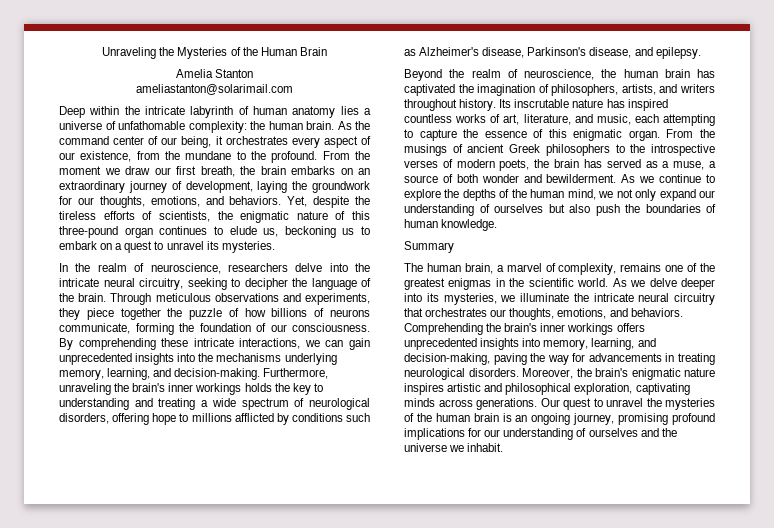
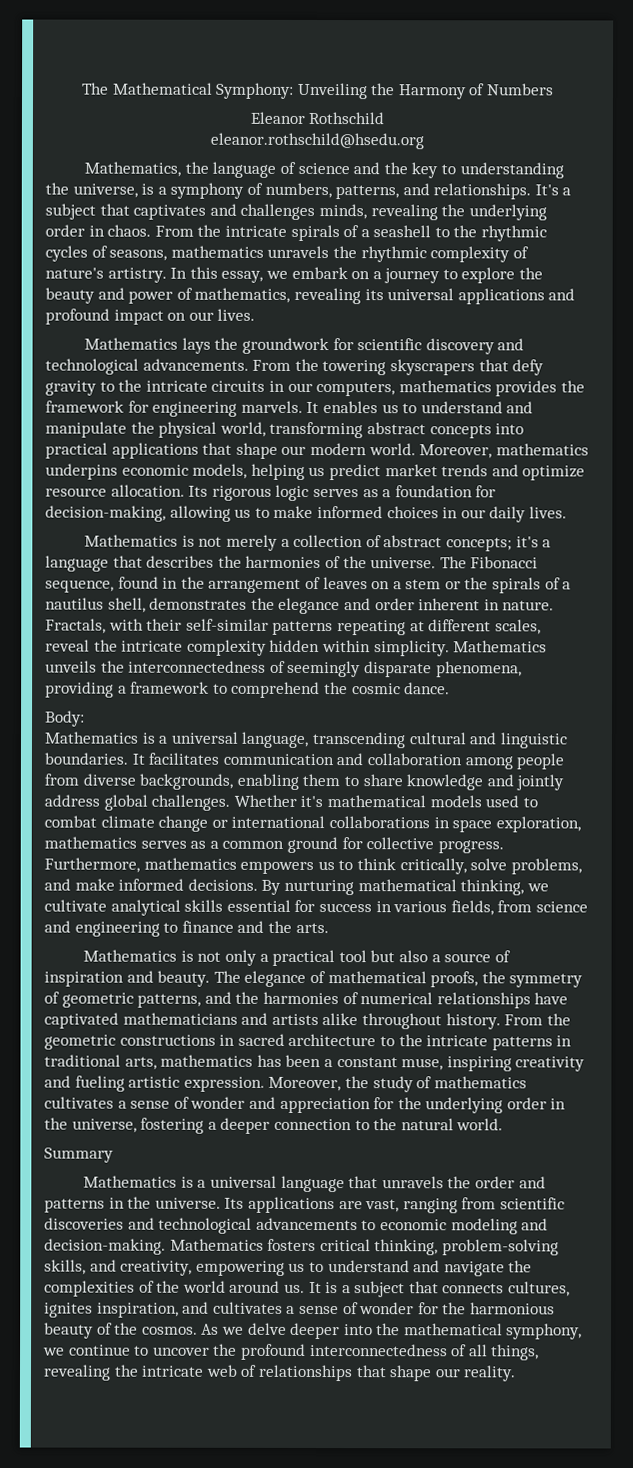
[102,47,327,59] [175,69,254,78] [136,84,293,95] [59,106,371,118] [59,121,370,133] [59,136,371,148] [59,151,370,163] [59,166,370,177] [59,181,370,193] [59,196,370,208] [59,211,370,223] [59,226,370,238] [59,241,275,253] [59,263,370,274] [59,278,371,290] [59,293,370,305] [59,308,370,320] [59,323,370,335] [59,338,370,350] [59,353,337,365] [59,368,329,380] [59,383,323,395] [59,398,370,410] [59,413,370,425] [404,47,701,59] [404,69,715,81] [404,84,715,96] [404,99,668,111] [404,114,715,126] [404,129,715,141] [404,144,715,156] [404,159,716,171] [404,174,715,183] [404,189,715,201] [404,204,716,216] [404,219,498,231] [404,241,454,253] [404,263,715,275] [404,278,609,290] Unraveling the Mysteries of the Human Brain // Amelia Stanton // ameliastanton@solarimail.com // Deep within the intricate labyrinth of human anatomy lies a universe of unfathomable complexity: the human brain. As the command center of our being, it orchestrates every aspect of our existence, from the mundane to the profound. From the moment we draw our first breath, the brain embarks on an extraordinary journey of development, laying the groundwork for our thoughts, emotions, and behaviors. Yet, despite the tireless efforts of scientists, the enigmatic nature of this three-pound organ continues to elude us, beckoning us to embark on a quest to unravel its mysteries. // In the realm of neuroscience, researchers delve into the intricate neural circuitry, seeking to decipher the language of the brain. Through meticulous observations and experiments, they piece together the puzzle of how billions of neurons communicate, forming the foundation of our consciousness. By comprehending these intricate interactions, we can gain unprecedented insights into the mechanisms underlying memory, learning, and decision-making. Furthermore, unraveling the brain's inner workings holds the key to understanding and treating a wide spectrum of neurological disorders, offering hope to millions afflicted by conditions such as Alzheimer's disease, Parkinson's disease, and epilepsy. // Beyond the realm of neuroscience, the human brain has captivated the imagination of philosophers, artists, and writers throughout history. Its inscrutable nature has inspired countless works of art, literature, and music, each attempting to capture the essence of this enigmatic organ. From the musings of ancient Greek philosophers to the introspective verses of modern poets, the brain has served as a muse, a source of both wonder and bewilderment. As we continue to explore the depths of the human mind, we not only expand our understanding of ourselves but also push the boundaries of human knowledge. // Summary // The human brain, a marvel of complexity, remains one of the greatest enigmas in the scientific world. -> [81,82,555,100] [249,111,385,125] [210,132,424,150] [84,161,564,179] [45,182,572,200] [45,203,547,221] [45,224,548,242] [45,245,529,263] [45,266,544,284] [45,287,576,305] [45,308,256,325] [84,337,525,355] [45,358,545,376] [45,379,585,397] [45,400,534,417] [45,421,525,439] [45,442,589,459] [45,463,586,481] [45,484,497,501] [45,505,567,523] [84,534,552,552] [45,555,539,572] [45,576,572,594] [45,597,555,615] [45,618,541,636] [45,639,548,657] [45,660,522,678] [45,681,451,699] [45,710,85,727] [44,731,568,749] [44,752,565,770] [44,773,565,791] [44,794,538,811] [44,815,581,833] [44,836,504,854] [44,857,582,875] [44,878,549,896] [44,899,588,916] [44,920,329,937] [83,949,511,967] [44,970,584,988] [44,991,569,1009] [44,1012,571,1030] [44,1033,573,1051] [44,1054,586,1072] [44,1075,527,1093] [44,1096,567,1114] [44,1117,504,1134] [44,1147,114,1163] [83,1175,546,1193] [44,1196,565,1214] [44,1217,549,1235] [44,1238,559,1256] [44,1259,533,1277] [44,1280,571,1298] [44,1301,555,1318] [44,1322,198,1339] The Mathematical Symphony: Unveiling the Harmony of Numbers // Eleanor Rothschild // eleanor.rothschild@hsedu.org // Mathematics, the language of science and the key to understanding the universe, is a symphony of numbers, patterns, and relationships. It's a subject that captivates and challenges minds, revealing the underlying order in chaos. From the intricate spirals of a seashell to the rhythmic cycles of seasons, mathematics unravels the rhythmic complexity of nature's artistry. In this essay, we embark on a journey to explore the beauty and power of mathematics, revealing its universal applications and profound impact on our lives. // Mathematics lays the groundwork for scientific discovery and technological advancements. From the towering skyscrapers that defy gravity to the intricate circuits in our computers, mathematics provides the framework for engineering marvels. It enables us to understand and manipulate the physical world, transforming abstract concepts into practical applications that shape our modern world. Moreover, mathematics underpins economic models, helping us predict market trends and optimize resource allocation. Its rigorous logic serves as a foundation for decision-making, allowing us to make informed choices in our daily lives. // Mathematics is not merely a collection of abstract concepts; it's a language that describes the harmonies of the universe. The Fibonacci sequence, found in the arrangement of leaves on a stem or the spirals of a nautilus shell, demonstrates the elegance and order inherent in nature. Fractals, with their self-similar patterns repeating at different scales, reveal the intricate complexity hidden within simplicity. Mathematics unveils the interconnectedness of seemingly disparate phenomena, providing a framework to comprehend the cosmic dance. // Body: // Mathematics is a universal language, transcending cultural and linguistic boundaries. It facilitates communication and collaboration among people from diverse backgrounds, enabling them to share knowledge and jointly address global challenges. Whether it's mathematical models used to combat climate change or international collaborations in space exploration, mathematics serves as a common ground for collective progress. Furthermore, mathematics empowers us to think critically, solve problems, and make informed decisions. By nurturing mathematical thinking, we cultivate analytical skills essential for success in various fields, from science and engineering to finance and the arts. // Mathematics is not only a practical tool but also a source of inspiration and beauty. The elegance of mathematical proofs, the symmetry of geometric patterns, and the harmonies of numerical relationships have captivated mathematicians and artists alike throughout history. From the geometric constructions in sacred architecture to the intricate patterns in traditional arts, mathematics has been a constant muse, inspiring creativity and fueling artistic expression. Moreover, the study of mathematics cultivates a sense of wonder and appreciation for the underlying order in the universe, fostering a deeper connection to the natural world. // Summary // Mathematics is a universal language that unravels the order and patterns in the universe. Its applications are vast, ranging from scientific discoveries and technological advancements to economic modeling and decision-making. Mathematics fosters critical thinking, problem-solving skills, and creativity, empowering us to understand and navigate the complexities of the world around us. It is a subject that connects cultures, ignites inspiration, and cultivates a sense of wonder for the harmonious beauty of the cosmos.
[426,293,715,305] [404,308,683,320] [404,323,645,335] [404,338,656,350] [404,353,715,365] [404,368,715,380] [404,383,690,395] [404,398,715,410] [404,413,715,425] [404,428,677,440] [404,443,504,452] its mysteries, we illuminate the intricate neural circuitry that orchestrates our thoughts, emotions, and behaviors. Comprehending the brain's inner workings offers unprecedented insights into memory, learning, and decision-making, paving the way for advancements in treating neurological disorders. Moreover, the brain's enigmatic nature inspires artistic and philosophical exploration, captivating minds across generations. Our quest to unravel the mysteries of the human brain is an ongoing journey, promising profound implications for our understanding of ourselves and the universe we inhabit. -> [376,1323,583,1340] [43,1343,540,1361] [43,1364,517,1382] the mathematical symphony, we continue to uncover the profound interconnectedness of all things, revealing the intricate web of relationships that shape our reality.

